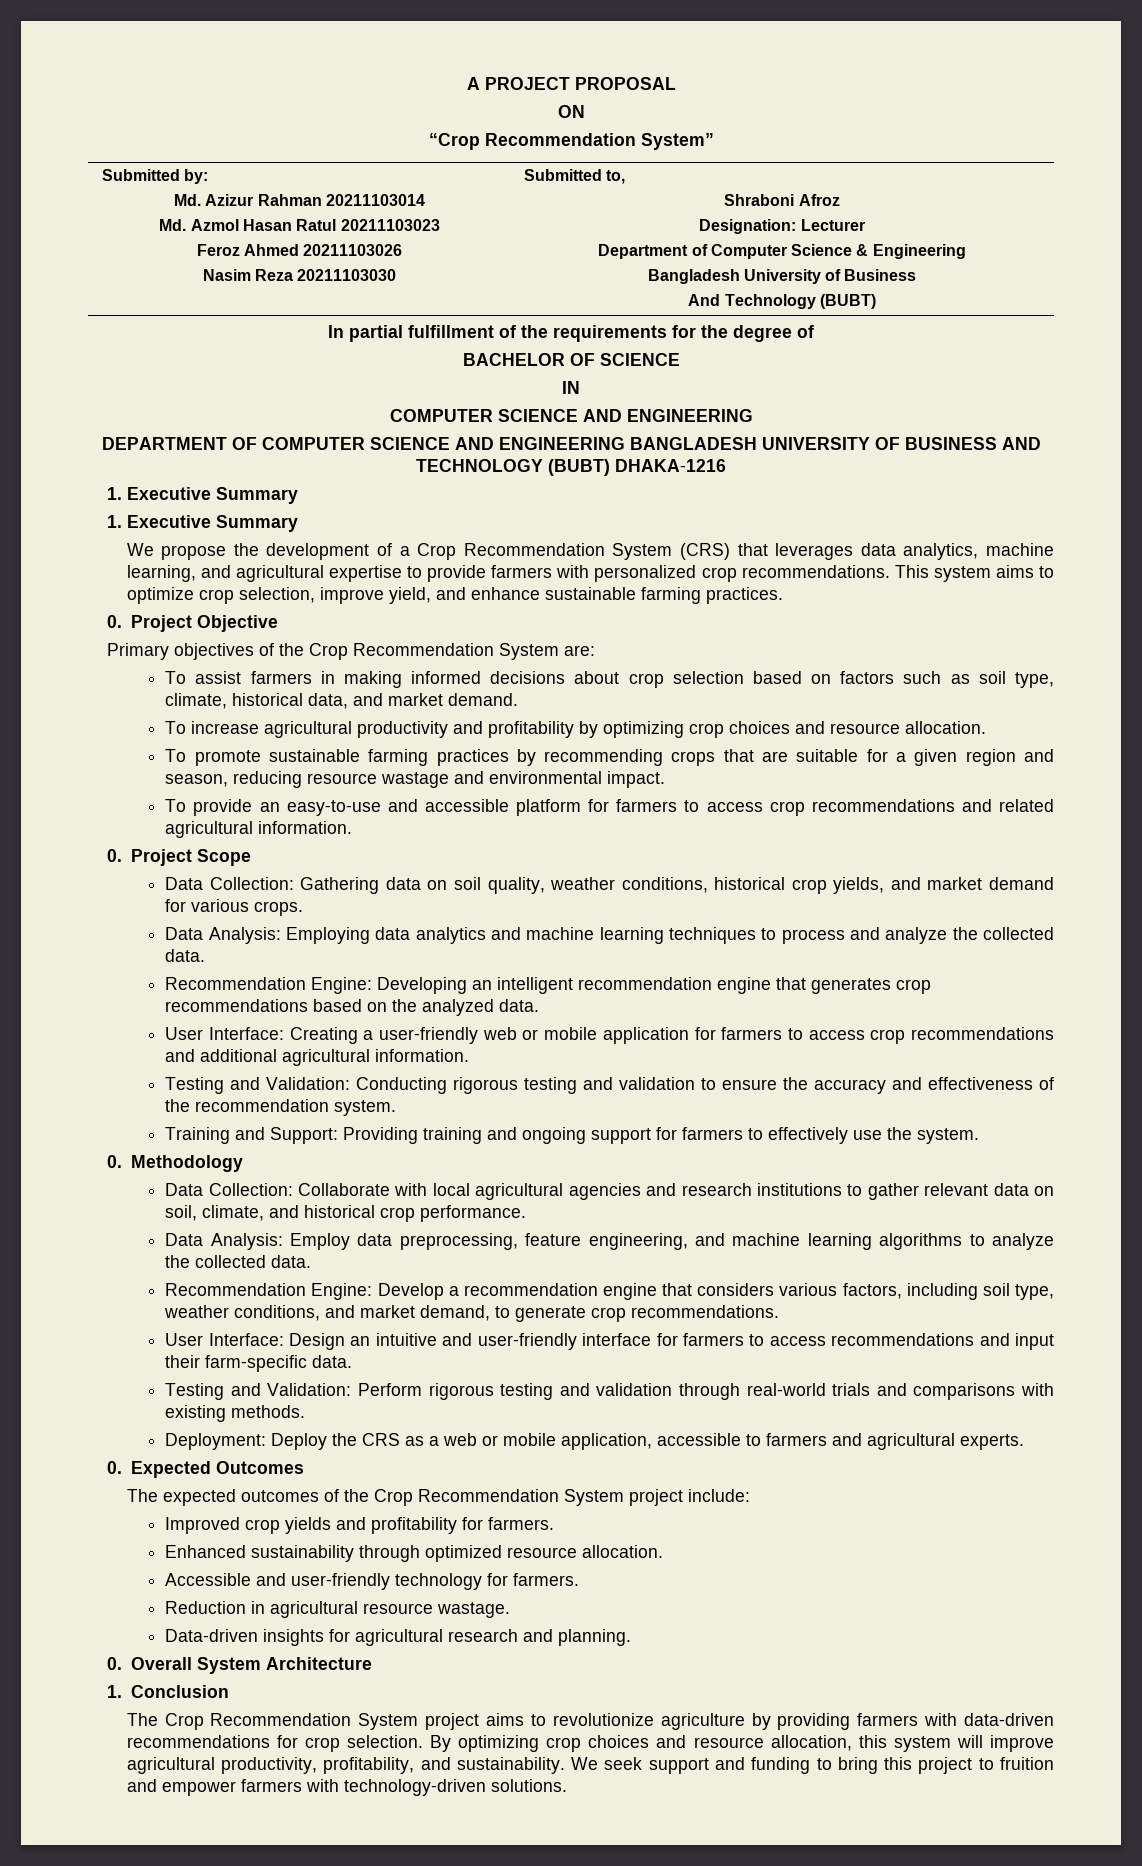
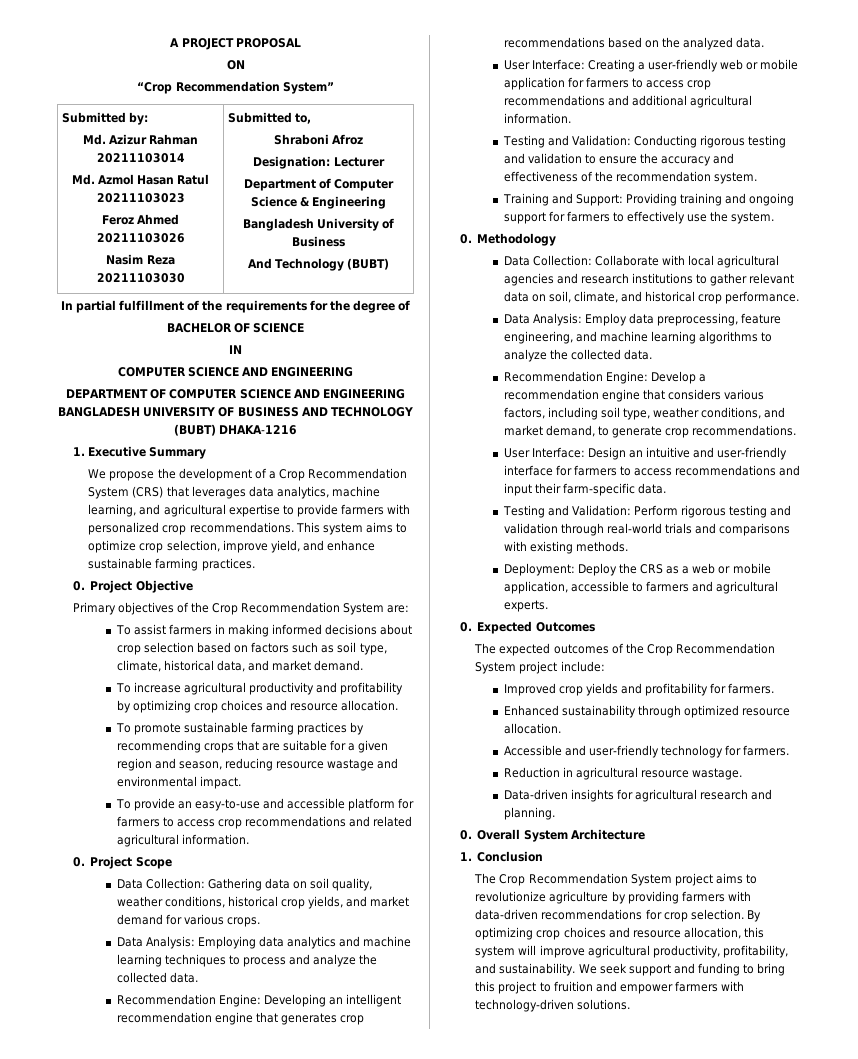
[107,515,299,532] // 1. Executive Summary -> (206, 453) none

